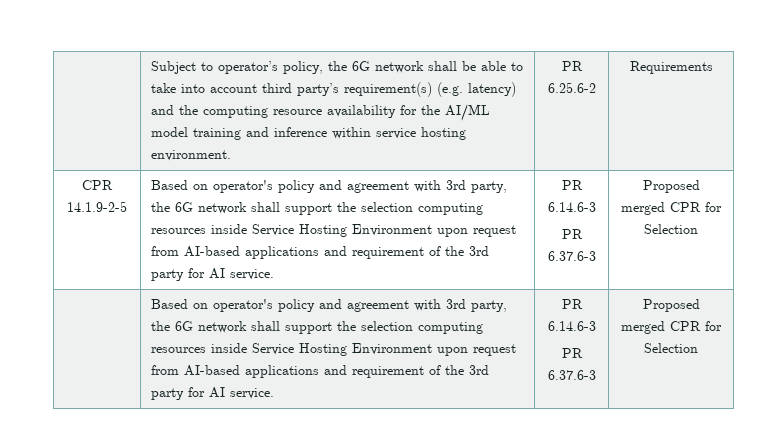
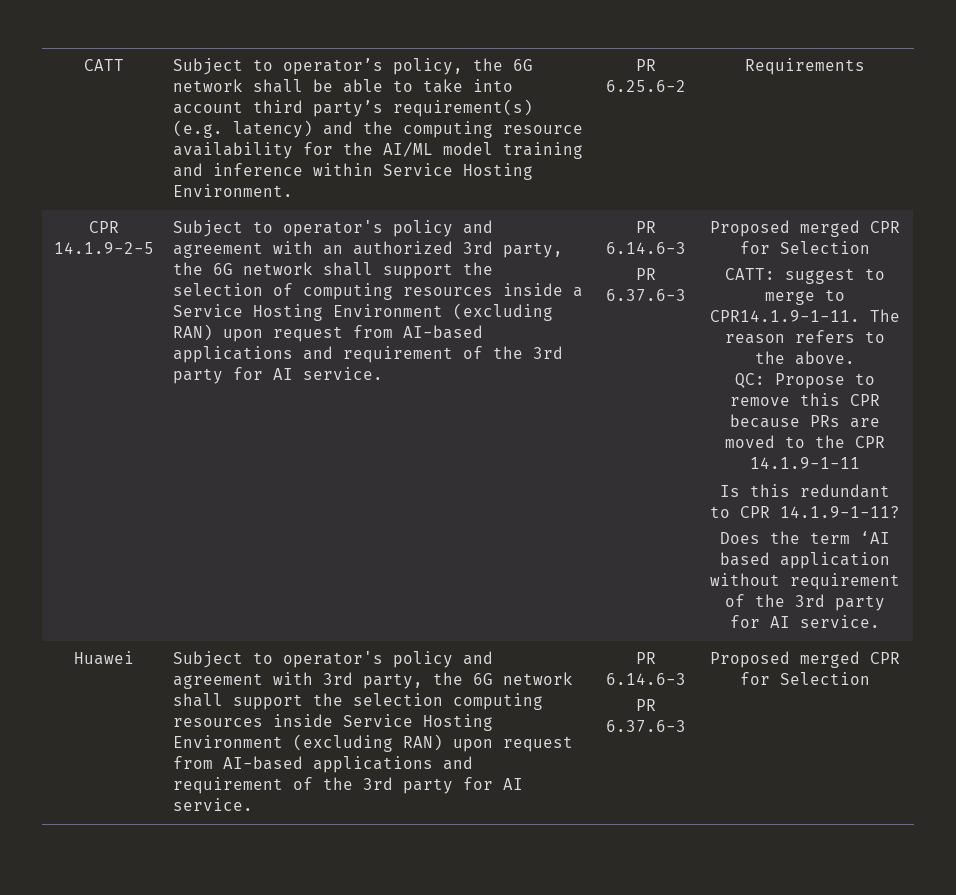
(150, 67) none -> [83,59,124,71] CATT
[375,127,466,140] [150,150,231,161] service hosting environment. -> [383,163,534,180] [173,184,294,197] Service Hosting Environment.
[150,180,507,193] [150,202,483,215] [150,224,432,237] Based on operator's policy and agreement with 3rd party, the 6G network shall support the selection computing resources inside Service Hosting Environment -> [173,220,494,237] [173,241,564,258] [173,262,494,279] [173,283,584,300] [173,303,554,321] [173,324,214,341] Subject to operator's policy and agreement with an authorized 3rd party, the 6G network shall support the selection of computing resources inside a Service Hosting Environment (excluding RAN)
[150,299,208,309] // | Based on -> [725,268,885,284] [765,289,845,305] [710,309,900,322] [725,330,885,344] [755,351,855,365] [735,373,875,389] [730,393,880,406] [730,414,880,428] [725,435,885,448] [750,457,860,469] [720,484,890,498] [710,506,900,518] [720,531,890,544] [720,552,890,569] [710,573,900,590] [725,594,885,611] [730,615,880,628] [73,651,134,665] [173,651,274,668] // CATT: suggest to merge to CPR14.1.9-1-11. The reason refers to the above. // QC: Propose to remove this CPR because PRs are moved to the CPR 14.1.9-1-11 // Is this redundant to CPR 14.1.9-1-11? // Does the term ‘AI based application without requirement of the 3rd party for AI service. // Huawei | Subject to
(432, 349) none -> [293,734,444,752] (excluding RAN)

